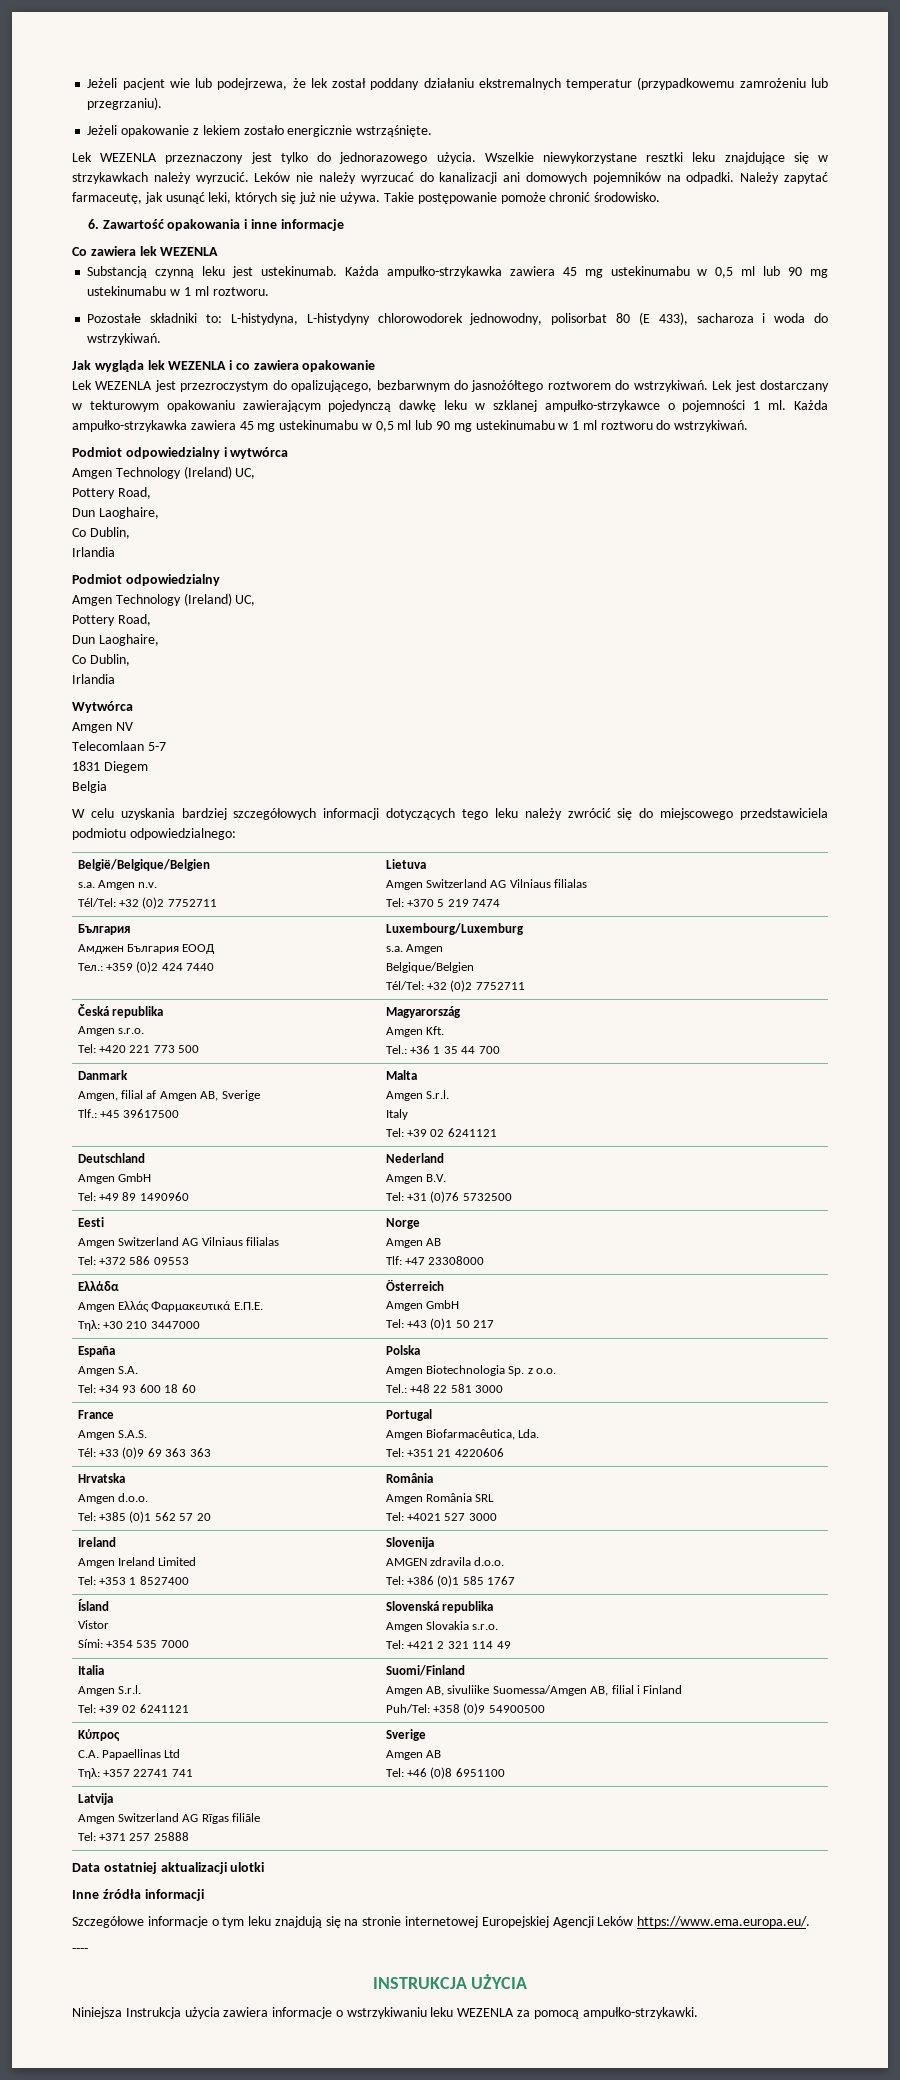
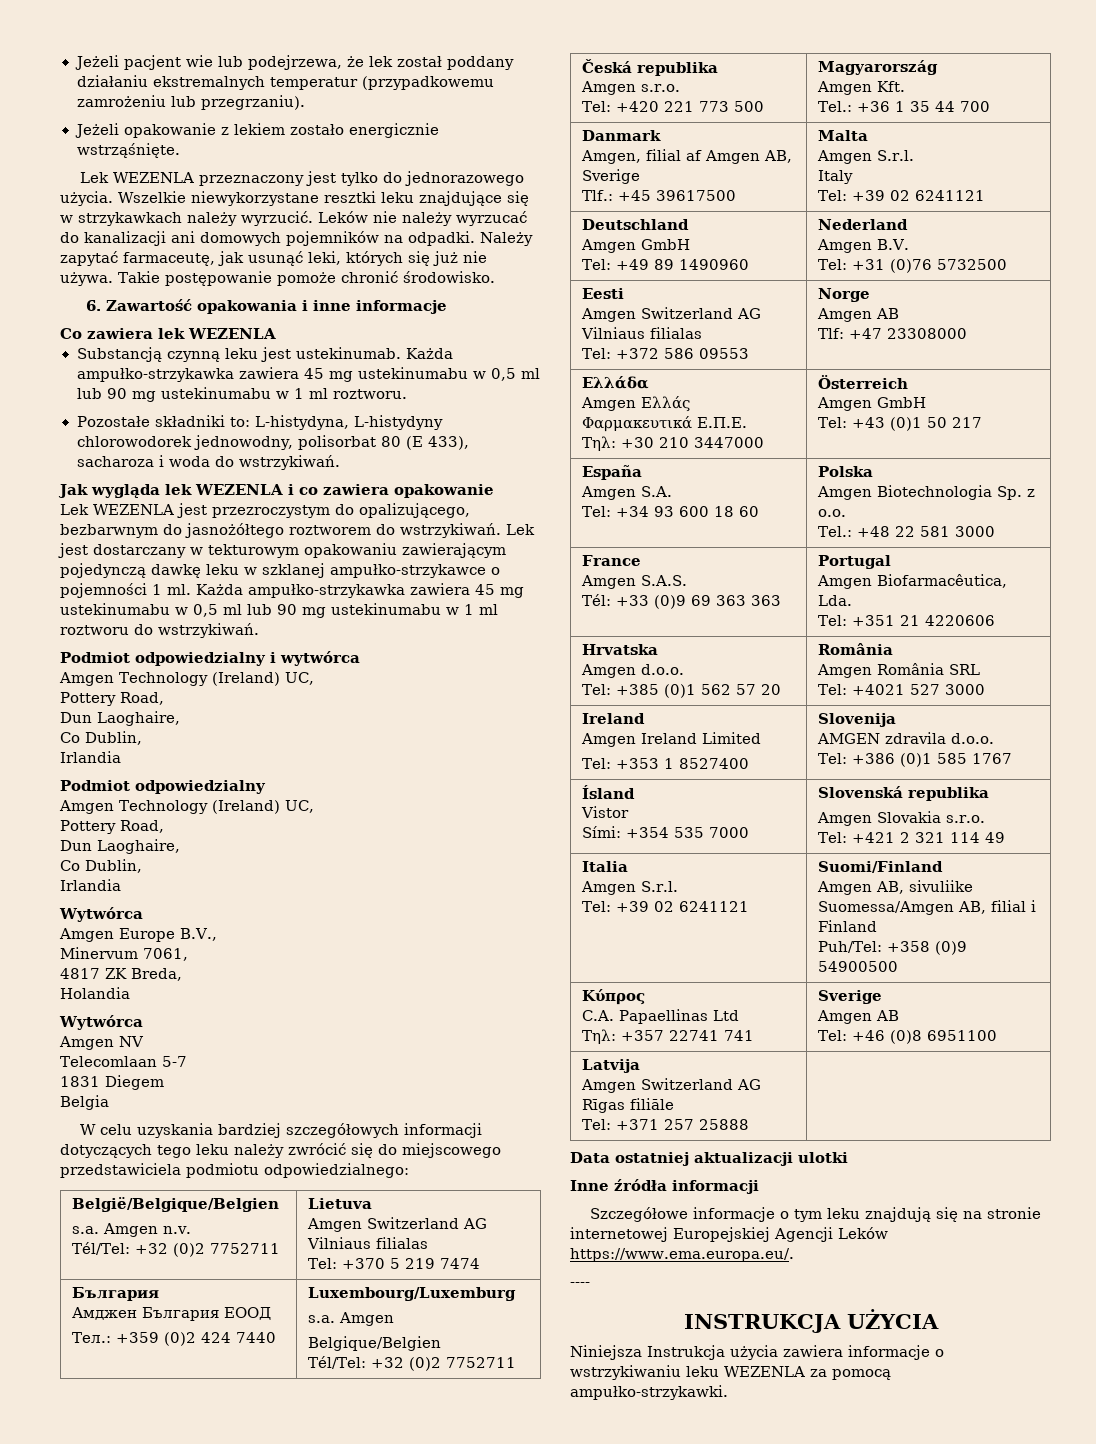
(133, 707) none -> [59,928,217,942] [60,947,188,961] [60,968,182,981] [60,987,130,999] [59,1015,143,1030] // Amgen Europe B.V., // Minervum 7061, // 4817 ZK Breda, // Holandia // Wytwórca

